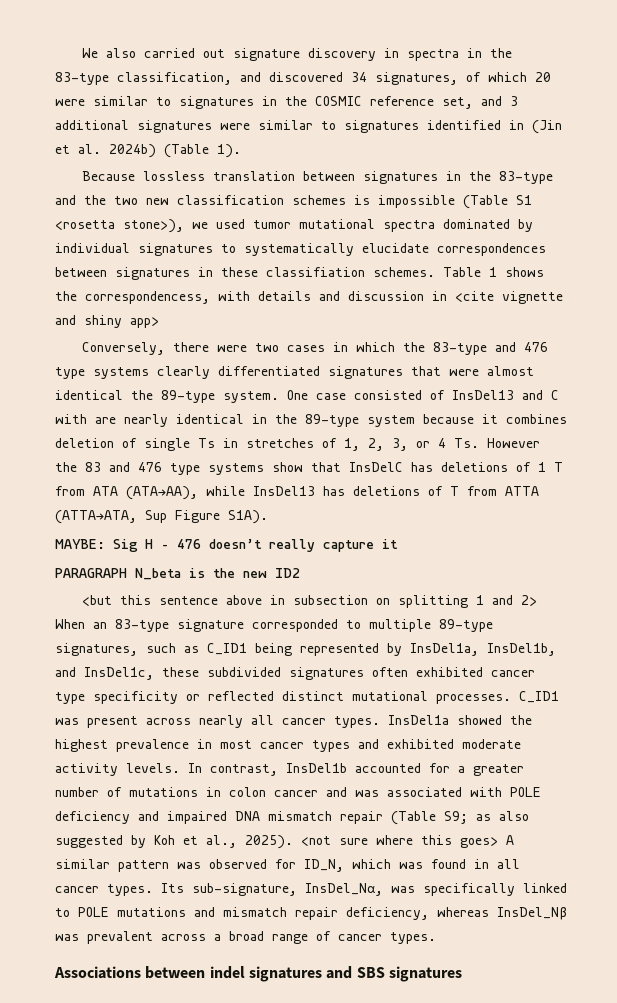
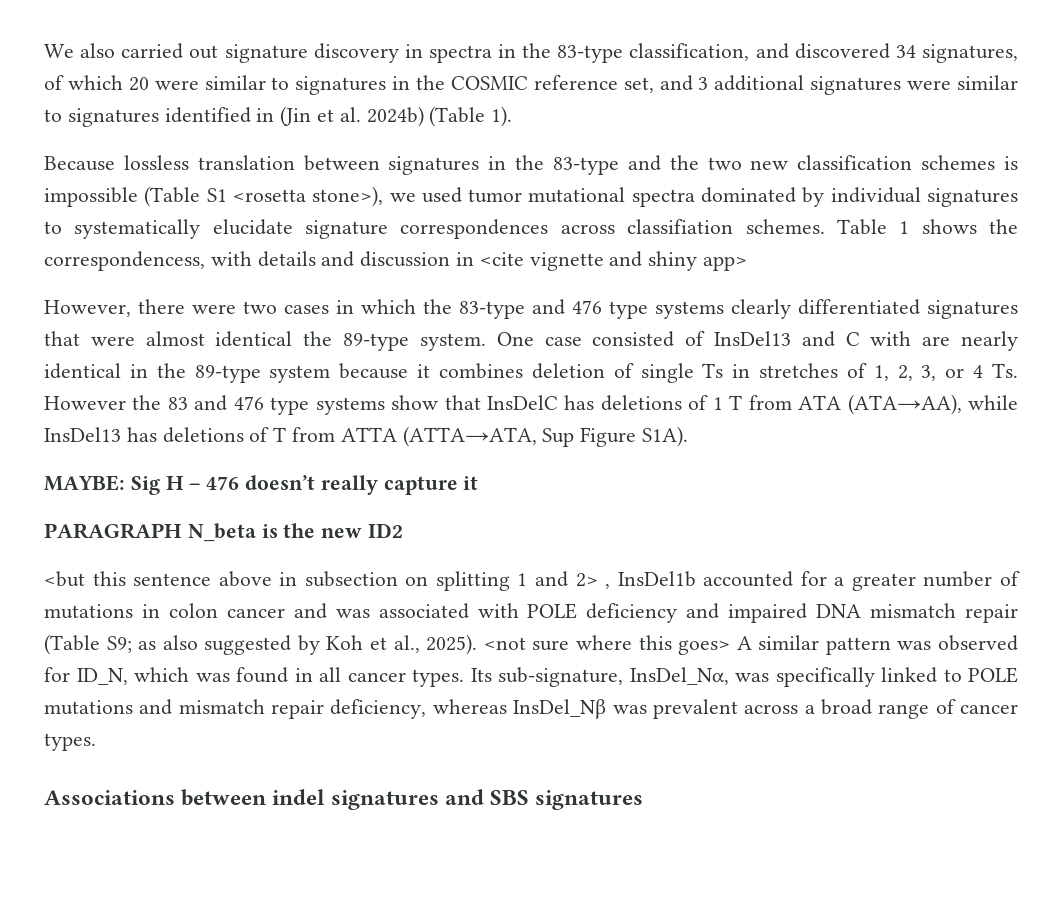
[437,243,546,256] [55,267,258,280] correspondences between signatures in these -> [305,219,615,239] signature correspondences across
[82,342,166,355] Conversely, -> [44,300,131,317] However,
[55,619,493,632] [55,643,556,656] [55,667,535,680] [55,691,559,704] [55,715,532,728] [55,739,521,752] [55,763,278,776] When an 83-type signature corresponded to multiple 89-type signatures, such as C_ID1 being represented by InsDel1a, InsDel1b, and InsDel1c, these subdivided signatures often exhibited cancer type specificity or reflected distinct mutational processes. C_ID1 was present across nearly all cancer types. InsDel1a showed the highest prevalence in most cancer types and exhibited moderate activity levels. In contrast, -> [605,584,611,589] ,

